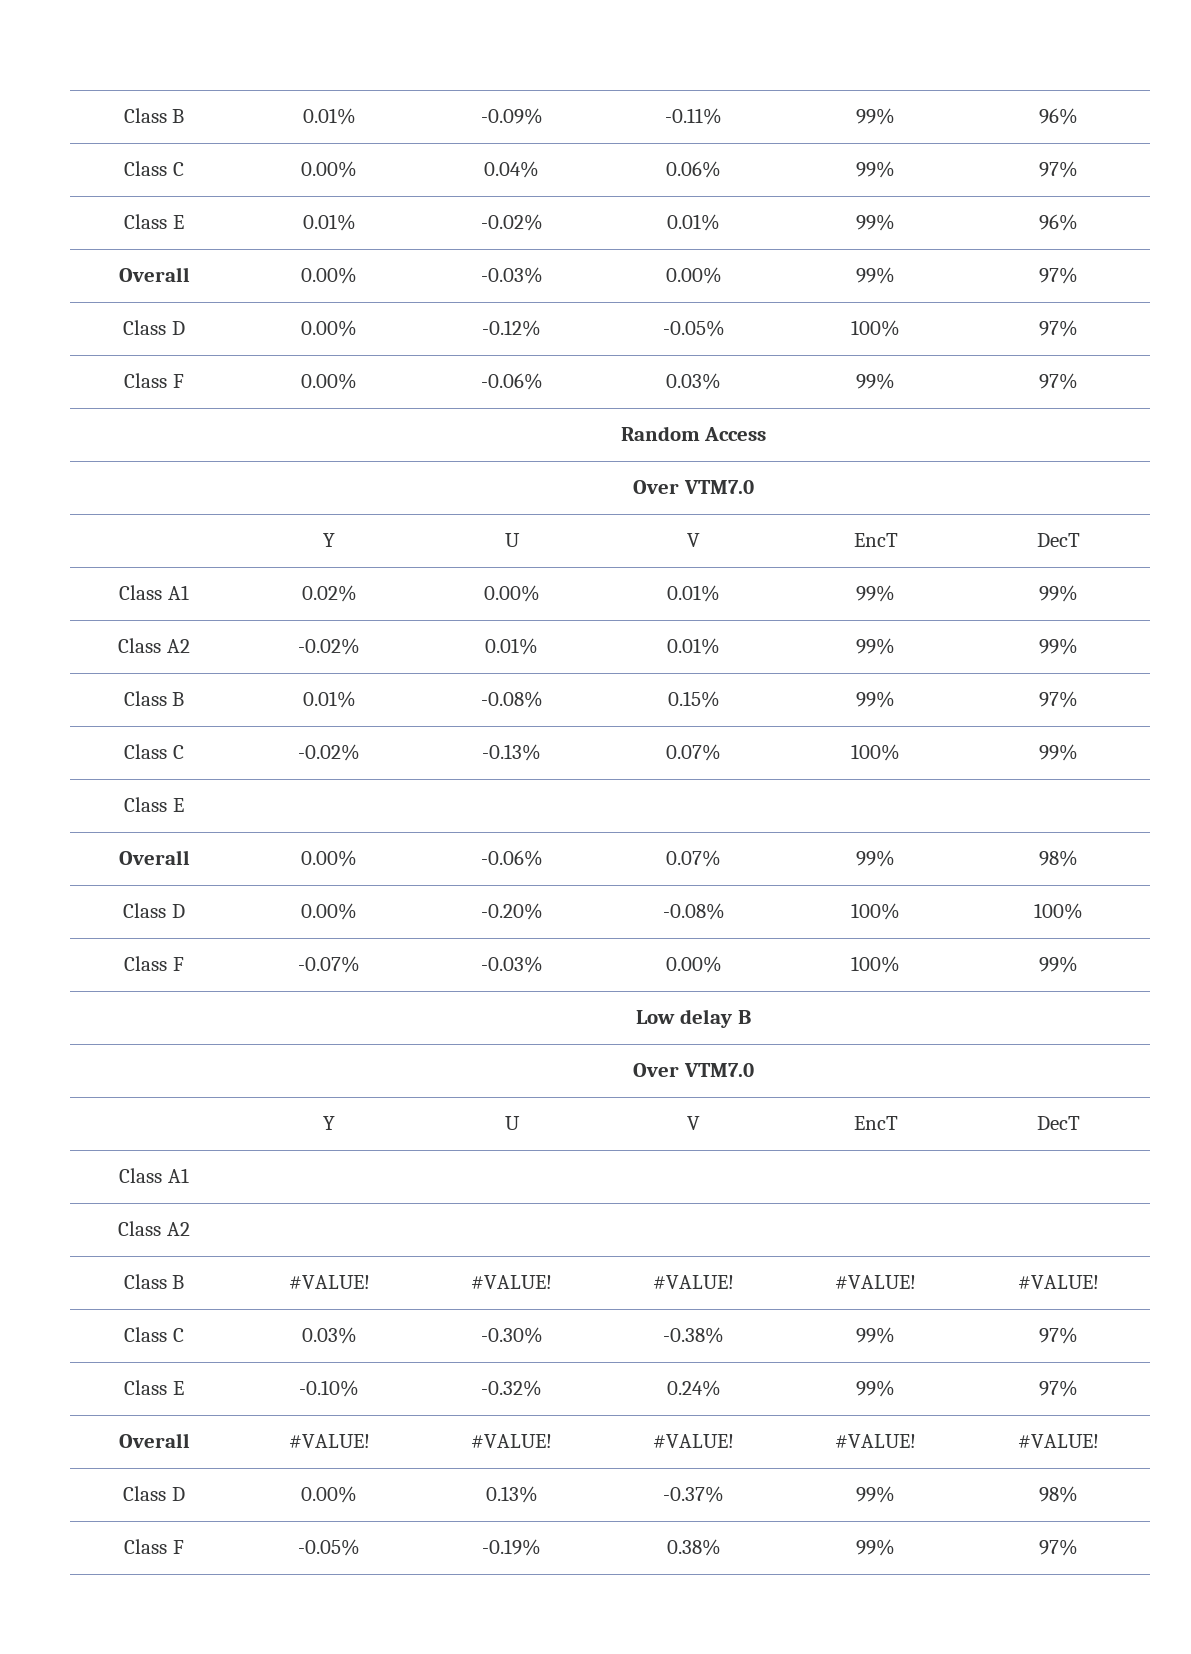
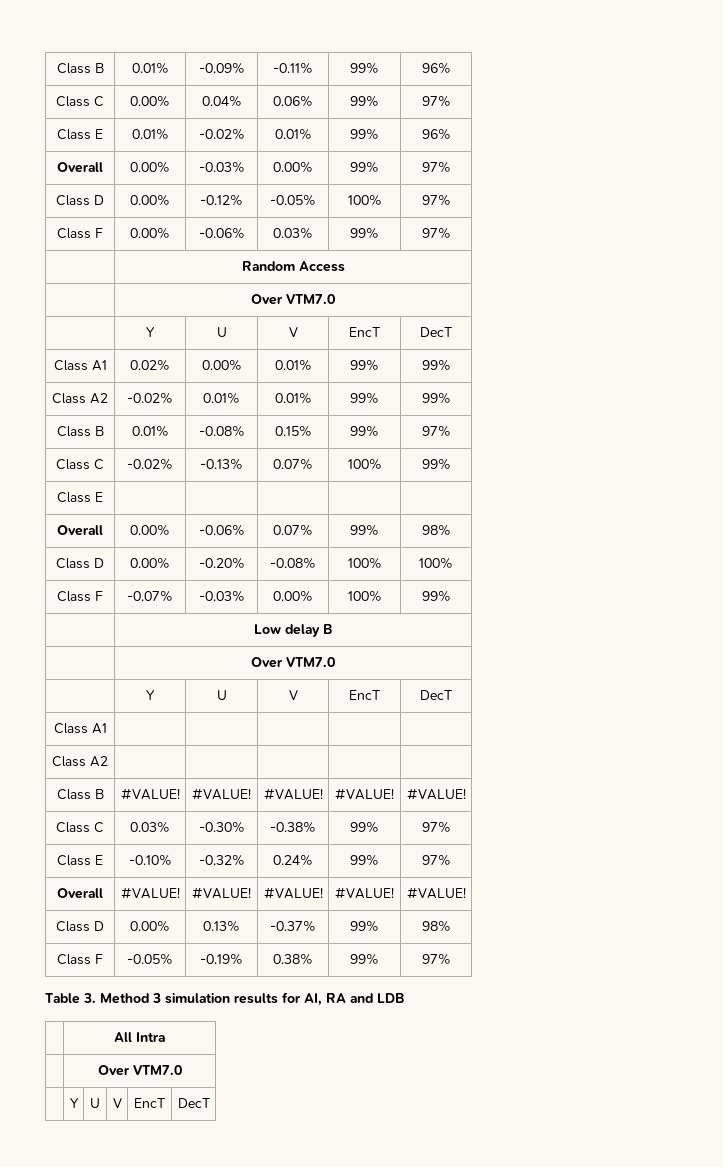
(1078, 1547) none -> [45,992,405,1006] [114,1032,165,1042] [97,1065,182,1076] [69,1098,79,1108] [90,1098,100,1108] [112,1098,122,1108] [134,1098,165,1108] [177,1098,210,1108] // Table 3. Method 3 simulation results for AI, RA and LDB // | All Intra // | Over VTM7.0 // | Y | U | V | EncT | DecT

